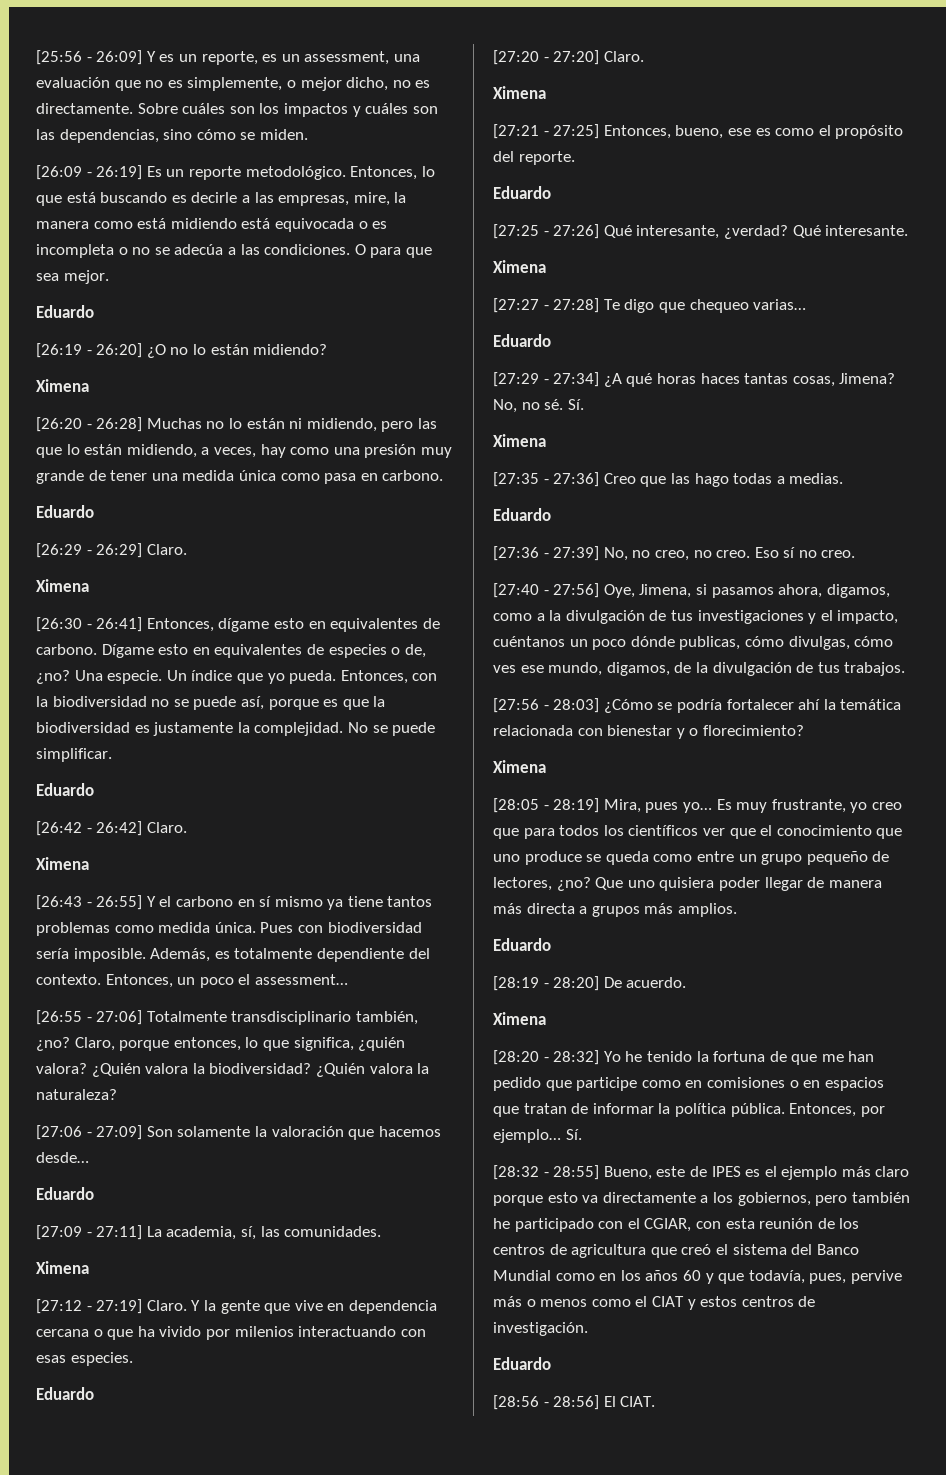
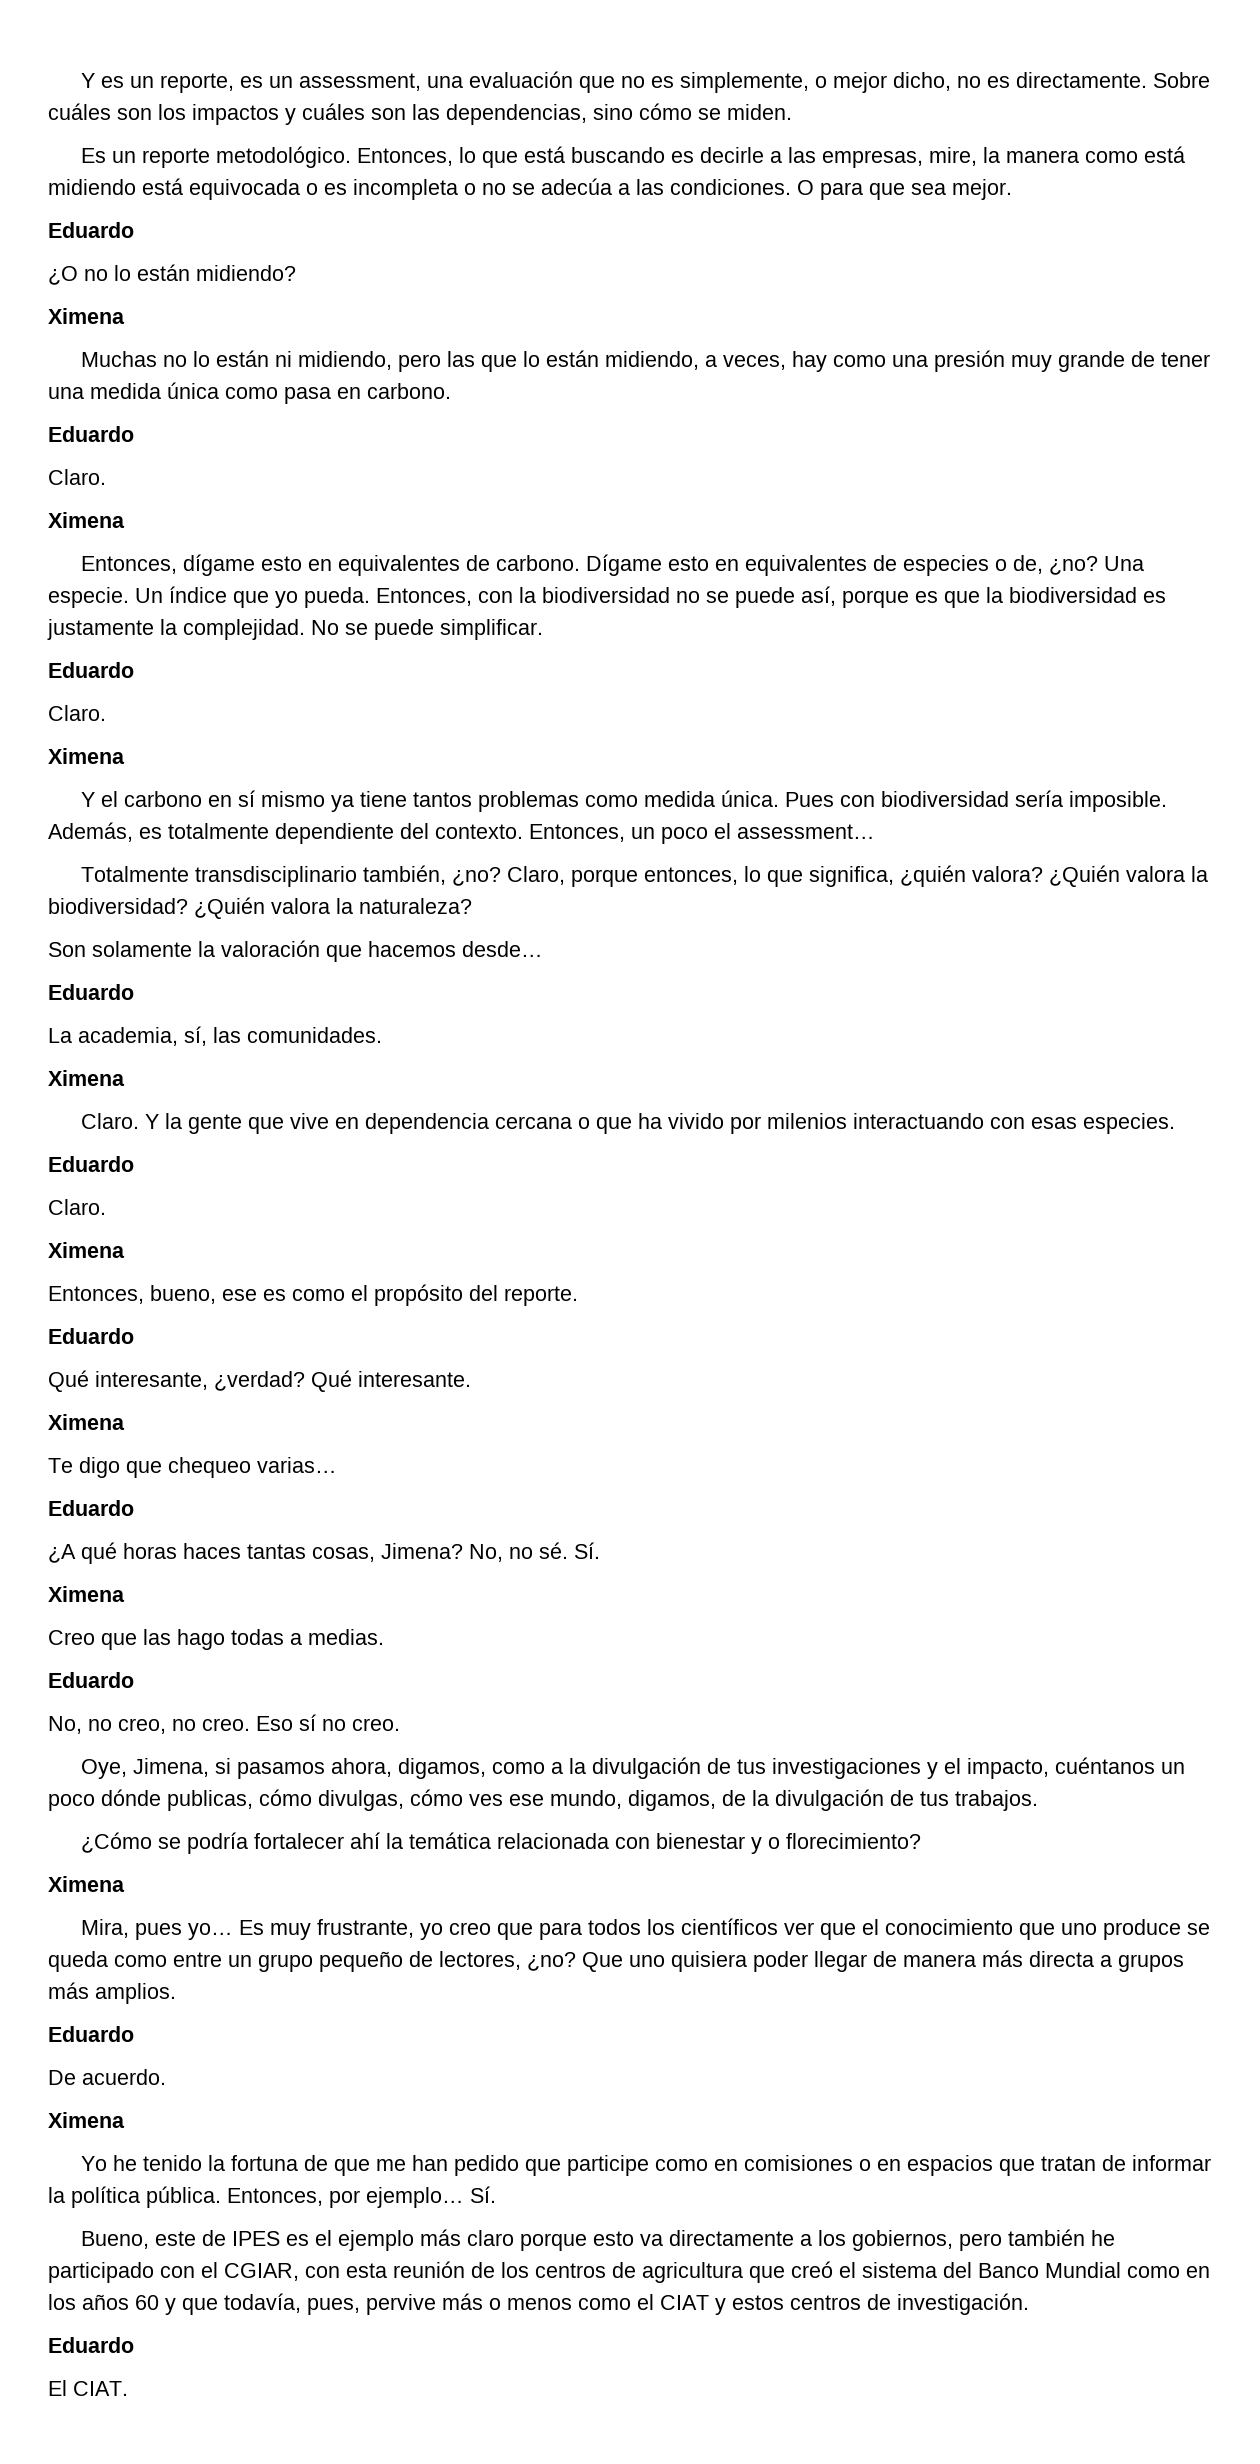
[36,50,143,65] [25:56 - 26:09] -> (80, 80) none
[36,165,143,180] [26:09 - 26:19] -> (792, 112) none
[36,343,143,358] [26:19 - 26:20] -> (134, 230) none
[36,417,143,432] [26:20 - 26:28] -> (125, 316) none
[36,543,187,558] [36,579,89,592] [36,617,143,632] [26:29 - 26:29] Claro. // Ximena // [26:30 - 26:41] -> [48,469,106,485] [48,512,125,528] Claro. // Ximena //
[36,821,187,836] [36,857,89,870] [36,895,143,910] [26:42 - 26:42] Claro. // Ximena // [26:43 - 26:55] -> [48,705,106,721] [48,748,125,764] Claro. // Ximena //
[36,1010,143,1025] [26:55 - 27:06] -> (875, 831) none
[36,1125,143,1140] [27:06 - 27:09] -> (472, 906) none
[36,1225,143,1240] [27:09 - 27:11] -> (134, 992) none
[36,1299,143,1314] [27:12 - 27:19] -> (125, 1078) none
[493,50,644,65] [493,86,546,99] [493,124,600,139] [27:20 - 27:20] Claro. // Ximena // [27:21 - 27:25] -> [48,1199,106,1215] [48,1242,125,1258] Claro. // Ximena //
[493,224,600,239] [27:25 - 27:26] -> (134, 1336) none
[493,298,600,313] [27:27 - 27:28] -> (125, 1422) none
[493,372,600,387] [27:29 - 27:34] -> (134, 1508) none
[493,472,600,487] [27:35 - 27:36] -> (125, 1594) none
[493,546,600,561] [27:36 - 27:39] -> (134, 1680) none
[493,583,600,598] [27:40 - 27:56] -> (400, 1724) none
[493,698,600,713] [27:56 - 28:03] -> (1038, 1800) none
[493,798,600,813] [28:05 - 28:19] -> (125, 1884) none
[493,976,600,991] [28:19 - 28:20] -> (134, 2034) none
[493,1050,600,1065] [28:20 - 28:32] -> (125, 2120) none
[493,1165,600,1180] [28:32 - 28:55] -> (496, 2194) none
[493,1395,600,1410] [28:56 - 28:56] -> (134, 2345) none

